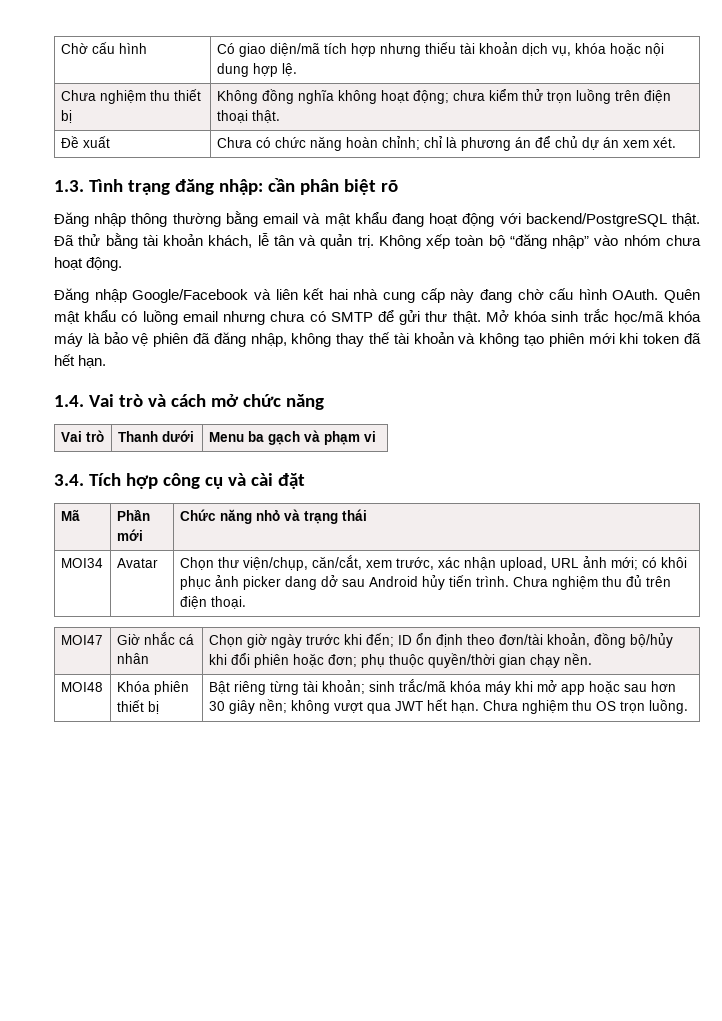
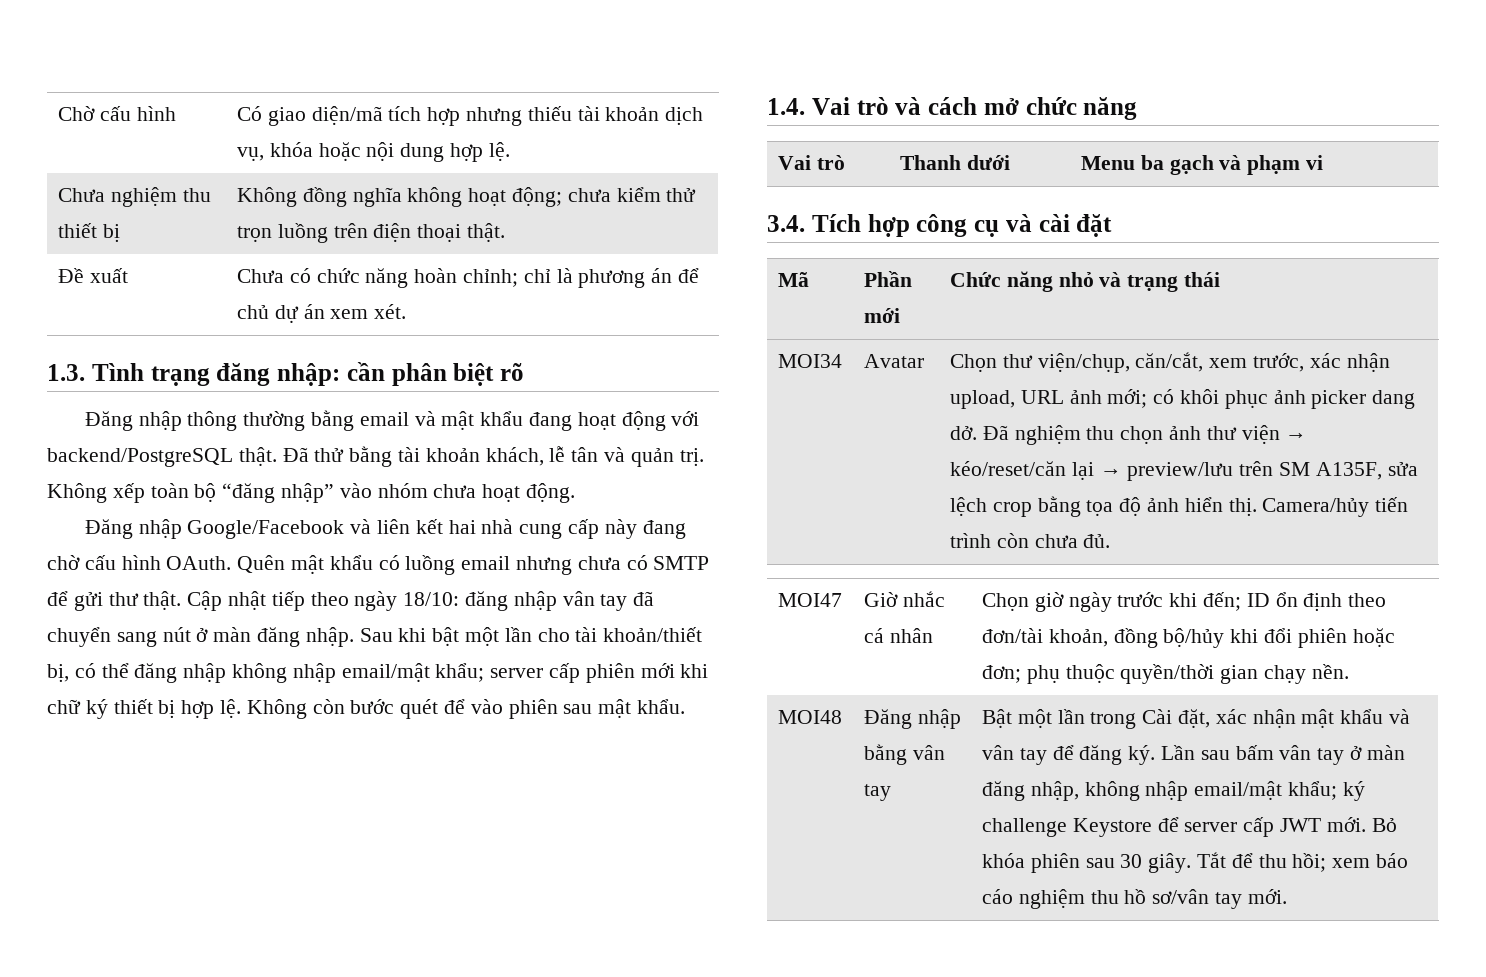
[485,309,701,324] [54,332,701,347] [54,354,107,368] Mở khóa sinh trắc học/mã khóa máy là bảo vệ phiên đã đăng nhập, không thay thế tài khoản và không tạo phiên mới khi token đã hết hạn. -> [187,591,655,611] [47,627,703,647] [47,663,709,683] [47,699,686,719] Cập nhật tiếp theo ngày 18/10: đăng nhập vân tay đã chuyển sang nút ở màn đăng nhập. Sau khi bật một lần cho tài khoản/thiết bị, có thể đăng nhập không nhập email/mật khẩu; server cấp phiên mới khi chữ ký thiết bị hợp lệ. Không còn bước quét để vào phiên sau mật khẩu.
[320,575,671,590] [179,596,246,609] dở sau Android hủy tiến trình. Chưa nghiệm thu đủ trên điện thoại. -> [949,425,1308,445] [949,461,1418,481] [949,496,1409,517] [949,533,1111,548] dở. Đã nghiệm thu chọn ảnh thư viện → kéo/reset/căn lại → preview/lưu trên SM A135F, sửa lệch crop bằng tọa độ ảnh hiển thị. Camera/hủy tiến trình còn chưa đủ.
[116,681,189,695] [116,700,159,714] [208,679,676,695] [208,699,688,714] Khóa phiên thiết bị | Bật riêng từng tài khoản; sinh trắc/mã khóa máy khi mở app hoặc sau hơn 30 giây nền; không vượt qua JWT hết hạn. Chưa nghiệm thu OS trọn luồng. -> [863,709,961,729] [863,744,945,765] [863,784,891,801] [981,709,1410,729] [981,745,1405,765] [981,781,1365,801] [981,817,1397,837] [981,852,1408,873] [981,889,1287,909] Đăng nhập bằng vân tay | Bật một lần trong Cài đặt, xác nhận mật khẩu và vân tay để đăng ký. Lần sau bấm vân tay ở màn đăng nhập, không nhập email/mật khẩu; ký challenge Keystore để server cấp JWT mới. Bỏ khóa phiên sau 30 giây. Tắt để thu hồi; xem báo cáo nghiệm thu hồ sơ/vân tay mới.

